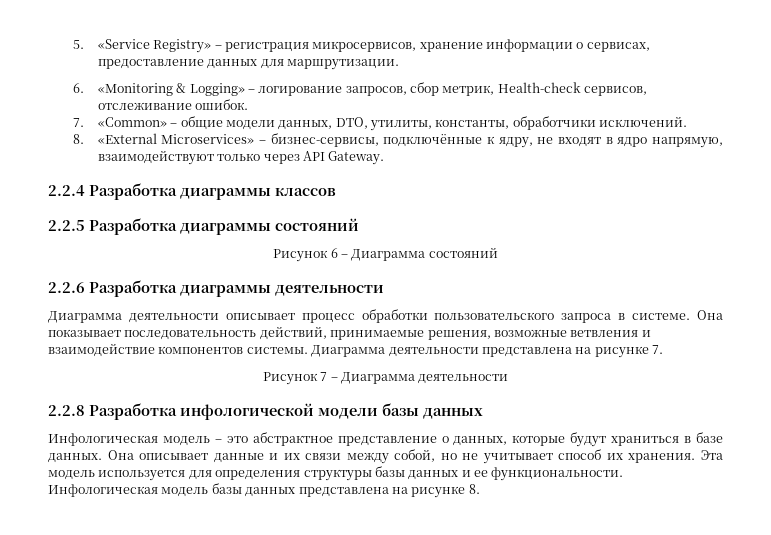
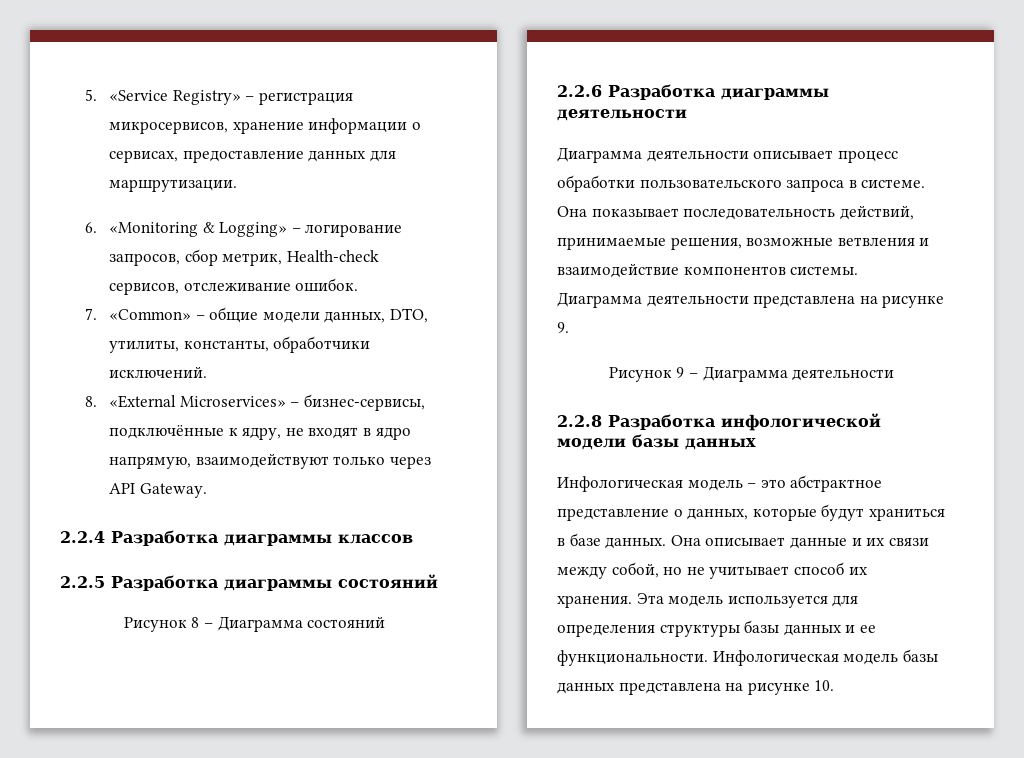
[330,248,338,258] 6 -> [191,617,200,628] 8
[652,345,663,354] [262,372,328,385] 7. // Рисунок 7 -> [557,322,569,333] [608,367,685,382] 9. // Рисунок 9
[468,484,480,494] 8. -> [814,680,835,691] 10.

